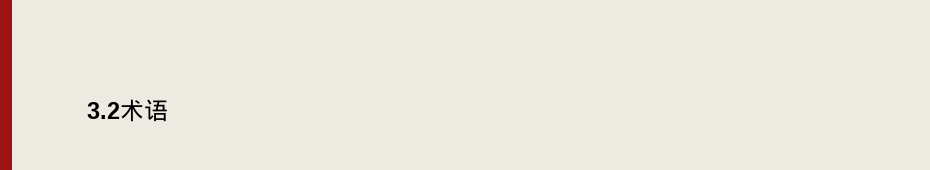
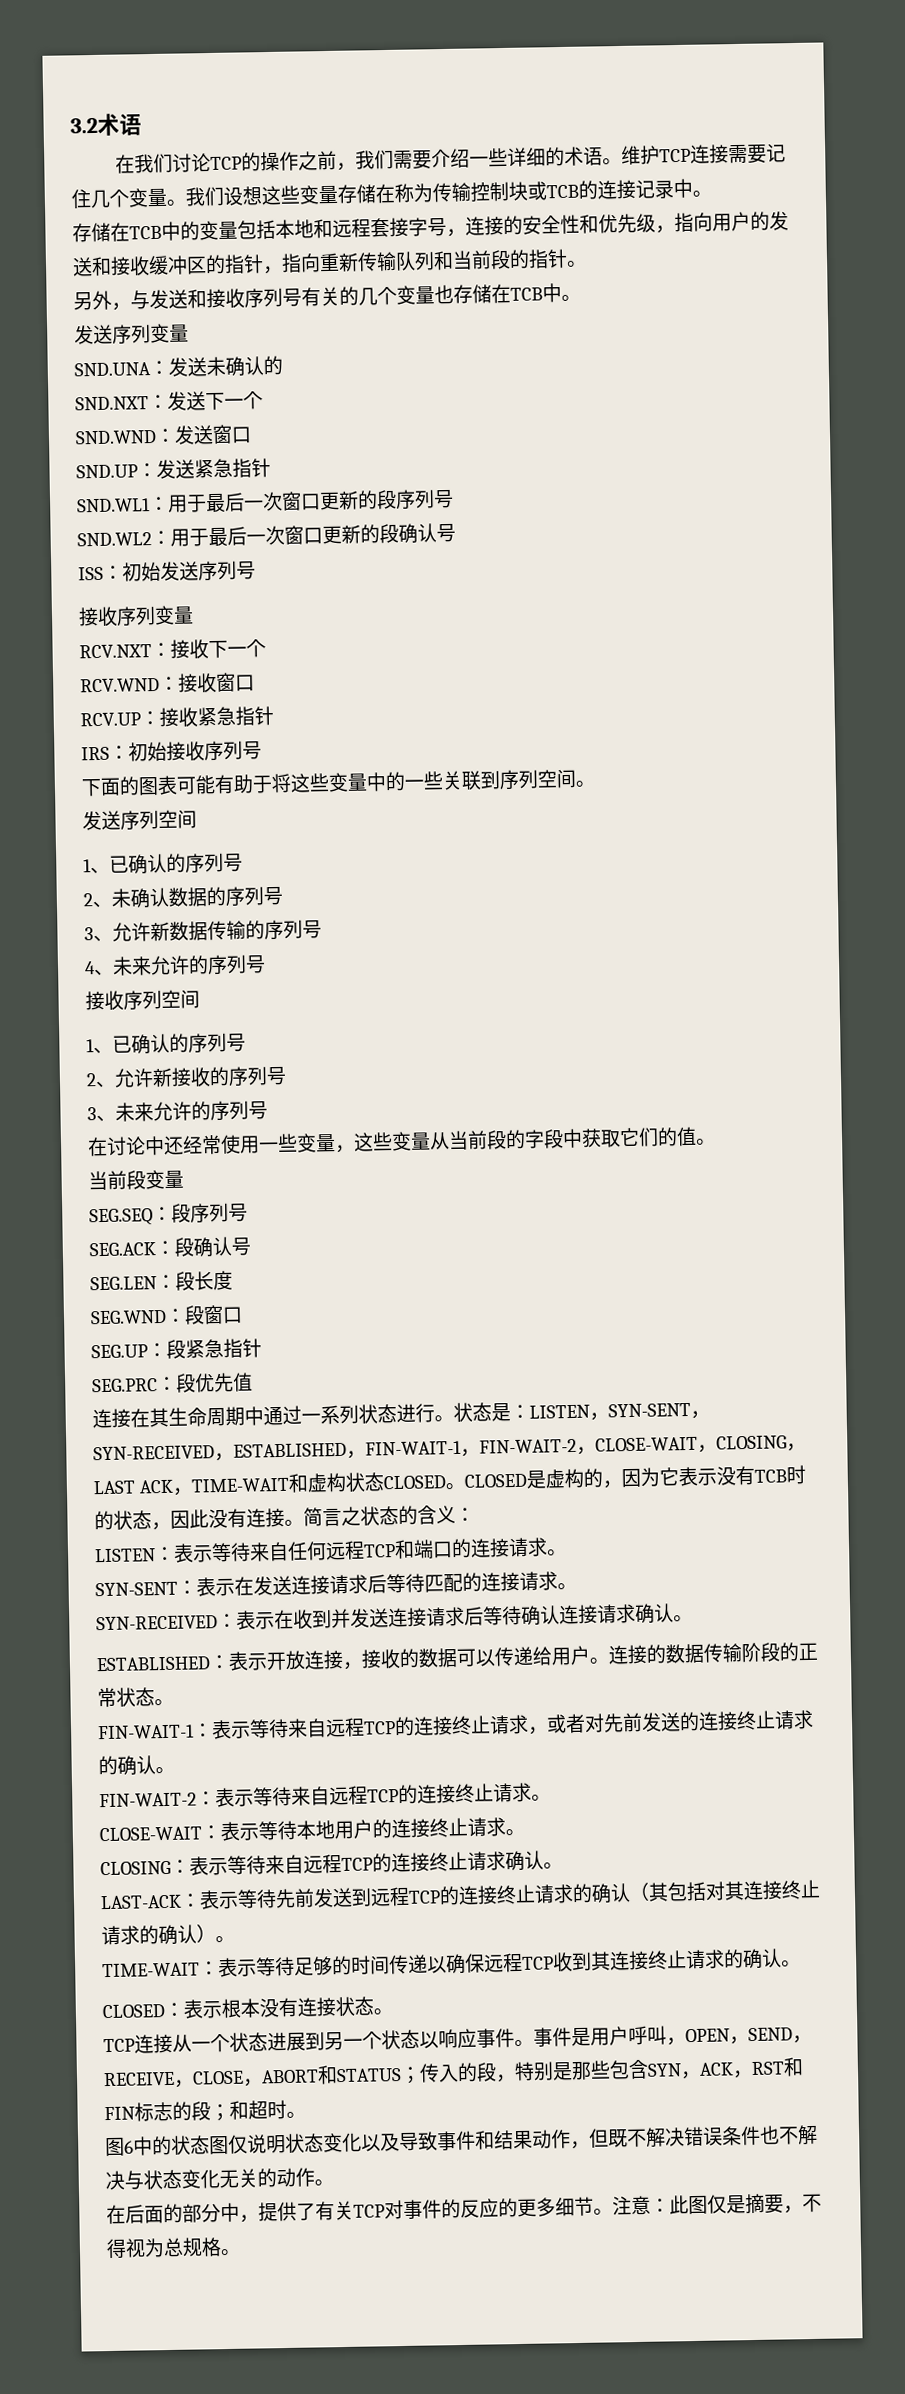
(168, 110) none -> [114,143,786,174] [71,178,712,209] [72,211,789,243] [72,248,587,277] [73,283,581,311] [74,323,189,345] [74,355,283,377] [75,391,263,411] [75,424,252,445] [76,458,271,479] [77,489,454,513] [77,523,456,547] [78,560,256,582] [78,605,194,627] [79,639,266,660] [80,672,255,694] [80,705,274,728] [81,740,262,762] [81,768,595,797] [82,809,197,831] [83,852,243,875] [83,886,283,909] [84,919,322,942] [84,954,266,976] [85,989,200,1011] [86,1032,246,1055] [86,1066,287,1088] [87,1100,268,1122] [87,1126,716,1157] [88,1169,184,1191] [89,1202,248,1227] [89,1236,251,1258] [90,1270,233,1291] [90,1304,243,1325] [91,1338,262,1359] [92,1372,253,1393] [92,1402,710,1429] [93,1435,806,1462] [93,1464,807,1496] [94,1504,475,1531] [94,1537,567,1563] [95,1571,577,1597] [96,1603,693,1631] [96,1642,818,1672] [97,1687,174,1708] [97,1709,814,1740] [98,1755,175,1776] [99,1782,551,1808] [99,1817,525,1842] [100,1850,563,1876] [100,1879,821,1910] [101,1924,235,1946] [102,1948,801,1978] [102,1996,393,2019] [103,2025,812,2054] [103,2057,804,2088] [104,2099,306,2122] [105,2124,818,2157] [105,2167,334,2191] [106,2193,822,2225] [106,2237,241,2259] // 在我们讨论TCP的操作之前，我们需要介绍一些详细的术语。维护TCP连接需要记住几个变量。我们设想这些变量存储在称为传输控制块或TCB的连接记录中。 // 存储在TCB中的变量包括本地和远程套接字号，连接的安全性和优先级，指向用户的发送和接收缓冲区的指针，指向重新传输队列和当前段的指针。 // 另外，与发送和接收序列号有关的几个变量也存储在TCB中。 // 发送序列变量 // SND.UNA：发送未确认的 // SND.NXT：发送下一个 // SND.WND：发送窗口 // SND.UP：发送紧急指针 // SND.WL1：用于最后一次窗口更新的段序列号 // SND.WL2：用于最后一次窗口更新的段确认号 // ISS：初始发送序列号 // 接收序列变量 // RCV.NXT：接收下一个 // RCV.WND：接收窗口 // RCV.UP：接收紧急指针 // IRS：初始接收序列号 // 下面的图表可能有助于将这些变量中的一些关联到序列空间。 // 发送序列空间 // 1、已确认的序列号 // 2、未确认数据的序列号 // 3、允许新数据传输的序列号 // 4、未来允许的序列号 // 接收序列空间 // 1、已确认的序列号 // 2、允许新接收的序列号 // 3、未来允许的序列号 // 在讨论中还经常使用一些变量，这些变量从当前段的字段中获取它们的值。 // 当前段变量 // SEG.SEQ：段序列号 // SEG.ACK：段确认号 // SEG.LEN：段长度 // SEG.WND：段窗口 // SEG.UP：段紧急指针 // SEG.PRC：段优先值 // 连接在其生命周期中通过一系列状态进行。状态是：LISTEN，SYN-SENT，SYN-RECEIVED，ESTABLISHED，FIN-WAIT-1，FIN-WAIT-2，CLOSE-WAIT，CLOSING，LAST ACK，TIME-WAIT和虚构状态CLOSED。CLOSED是虚构的，因为它表示没有TCB时的状态，因此没有连接。简言之状态的含义： // LISTEN：表示等待来自任何远程TCP和端口的连接请求。 // SYN-SENT：表示在发送连接请求后等待匹配的连接请求。 // SYN-RECEIVED：表示在收到并发送连接请求后等待确认连接请求确认。 // ESTABLISHED：表示开放连接，接收的数据可以传递给用户。连接的数据传输阶段的正常状态。 // FIN-WAIT-1：表示等待来自远程TCP的连接终止请求，或者对先前发送的连接终止请求的确认。 // FIN-WAIT-2：表示等待来自远程TCP的连接终止请求。 // CLOSE-WAIT：表示等待本地用户的连接终止请求。 // CLOSING：表示等待来自远程TCP的连接终止请求确认。 // LAST-ACK：表示等待先前发送到远程TCP的连接终止请求的确认（其包括对其连接终止请求的确认）。 // TIME-WAIT：表示等待足够的时间传递以确保远程TCP收到其连接终止请求的确认。 // CLOSED：表示根本没有连接状态。 // TCP连接从一个状态进展到另一个状态以响应事件。事件是用户呼叫，OPEN，SEND，RECEIVE，CLOSE，ABORT和STATUS；传入的段，特别是那些包含SYN，ACK，RST和FIN标志的段；和超时。 // 图6中的状态图仅说明状态变化以及导致事件和结果动作，但既不解决错误条件也不解决与状态变化无关的动作。 // 在后面的部分中，提供了有关TCP对事件的反应的更多细节。注意：此图仅是摘要，不得视为总规格。

